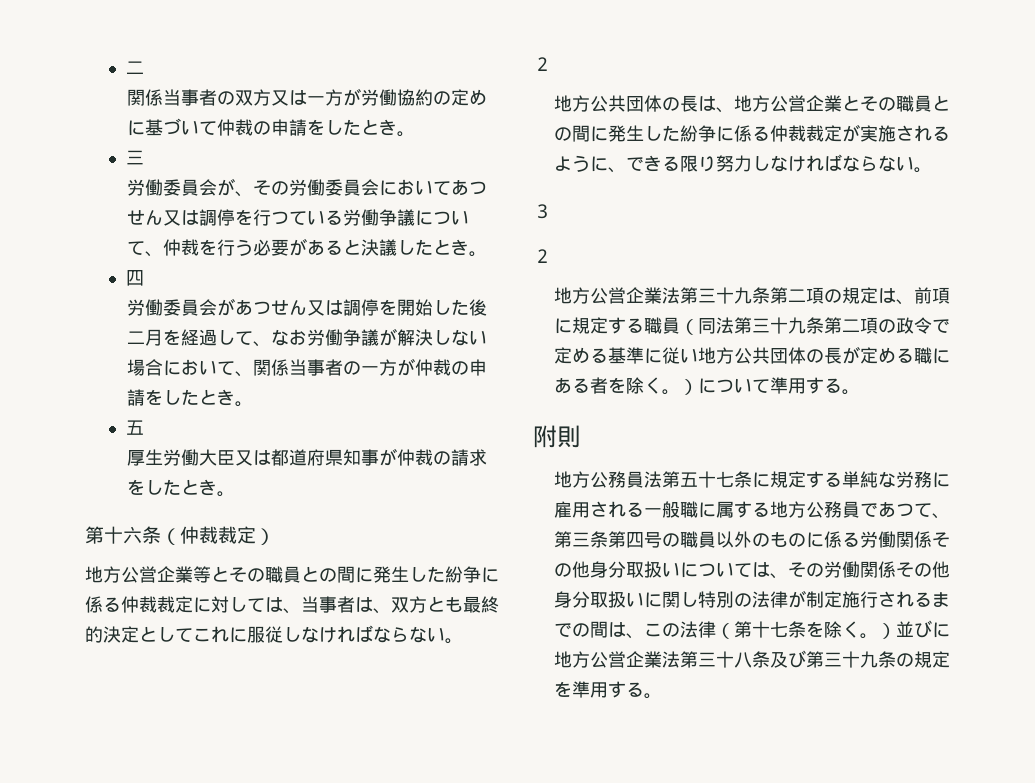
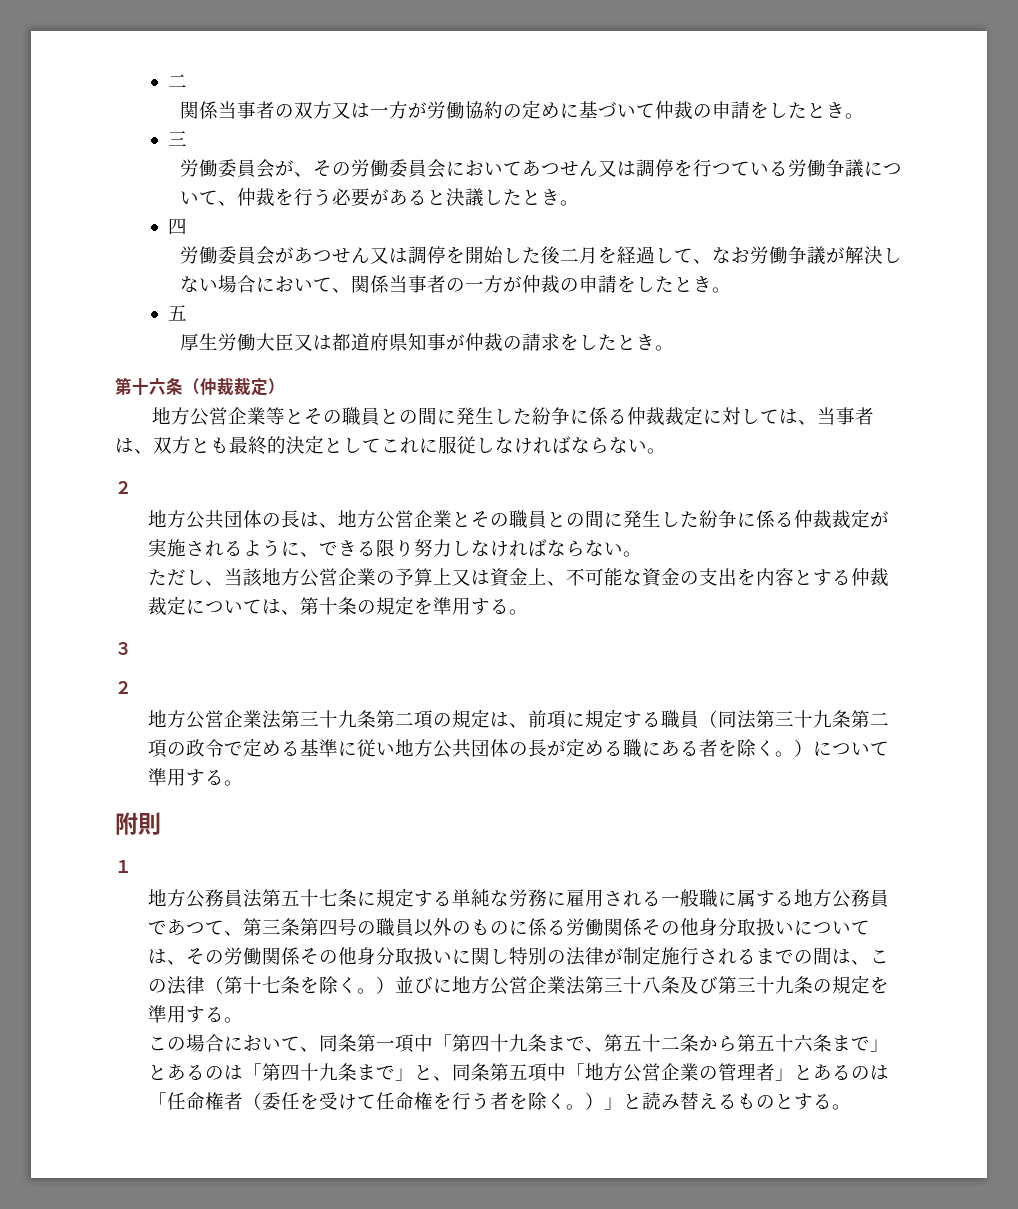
(932, 170) none -> [147,568,889,587] [147,596,528,616] // ただし、当該地方公営企業の予算上又は資金上、不可能な資金の支出を内容とする仲裁裁定については、第十条の規定を準用する。
(581, 436) none -> [115,860,132,873] // １
(662, 696) none -> [147,1034,889,1053] [147,1063,889,1082] [147,1092,851,1111] // この場合において、同条第一項中「第四十九条まで、第五十二条から第五十六条まで」とあるのは「第四十九条まで」と、同条第五項中「地方公営企業の管理者」とあるのは「任命権者（委任を受けて任命権を行う者を除く。）」と読み替えるものとする。

